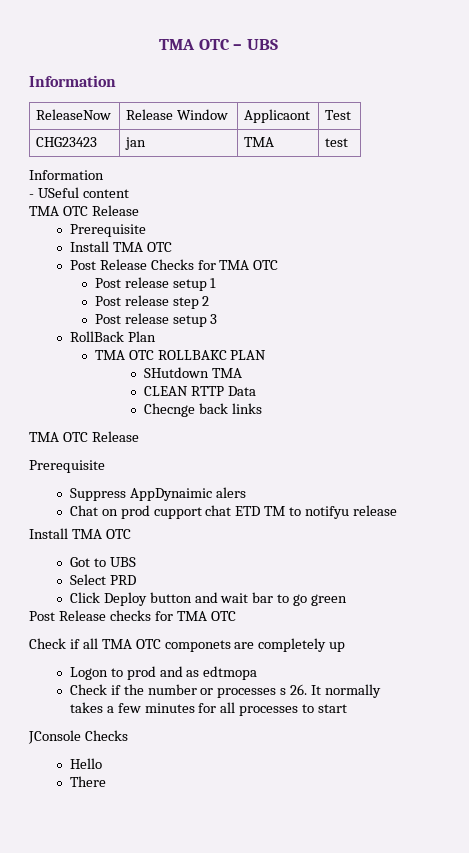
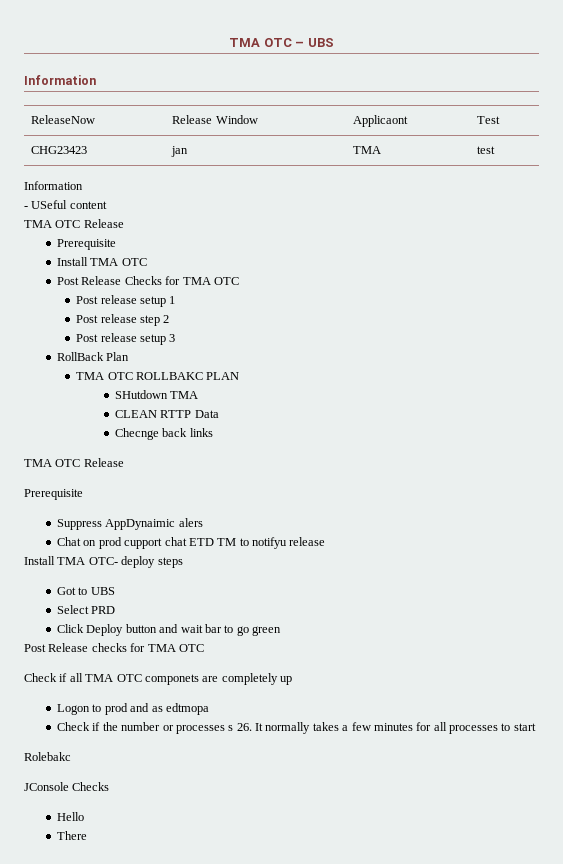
[105,529,131,539] OTC -> [88,556,183,568] OTC- deploy steps
(348, 708) none -> [24,752,71,761] // Rolebakc

